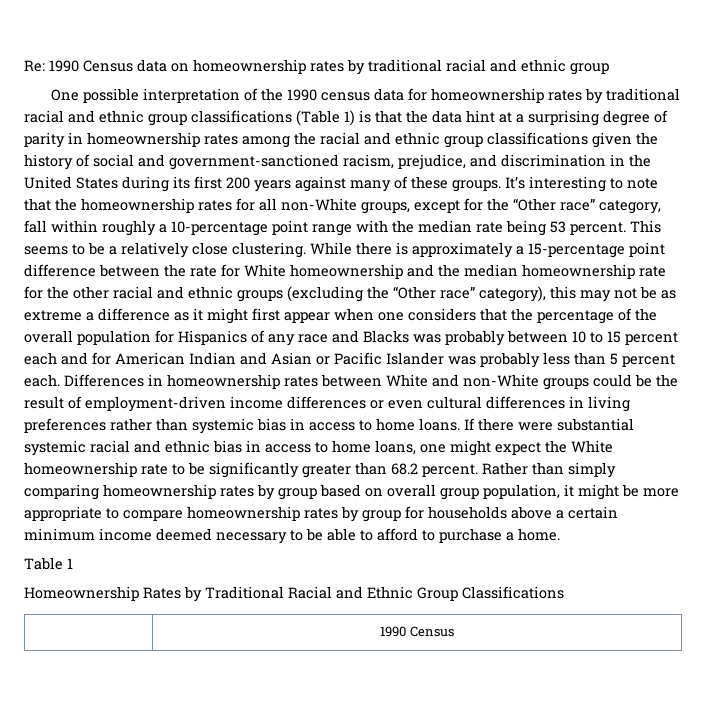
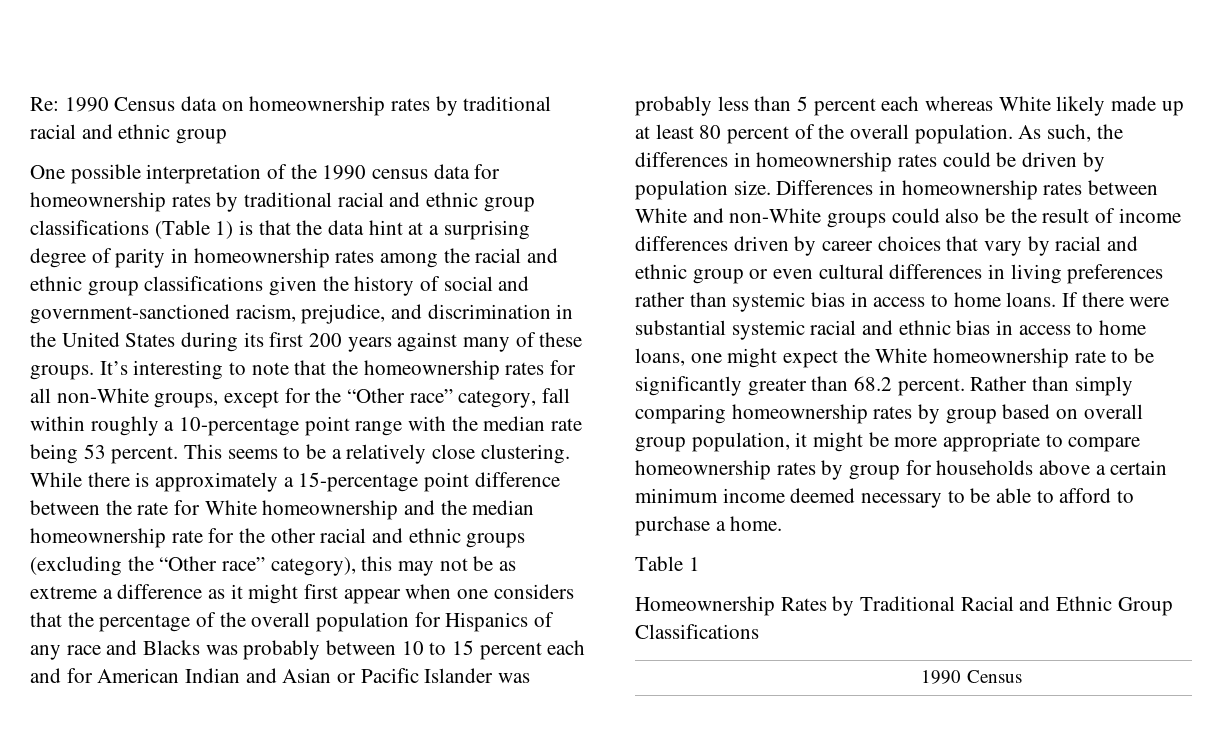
[24,374,60,387] each. -> [881,96,1184,116] [635,124,1123,144] [635,152,1105,172] [635,180,771,200] each whereas White likely made up at least 80 percent of the overall population. As such, the differences in homeownership rates could be driven by population size.
(632, 380) none -> [945,208,980,223] also
[85,396,226,412] employment-driven -> (1116, 215) none
(366, 402) none -> [733,236,1139,256] [635,264,744,284] driven by career choices that vary by racial and ethnic group

